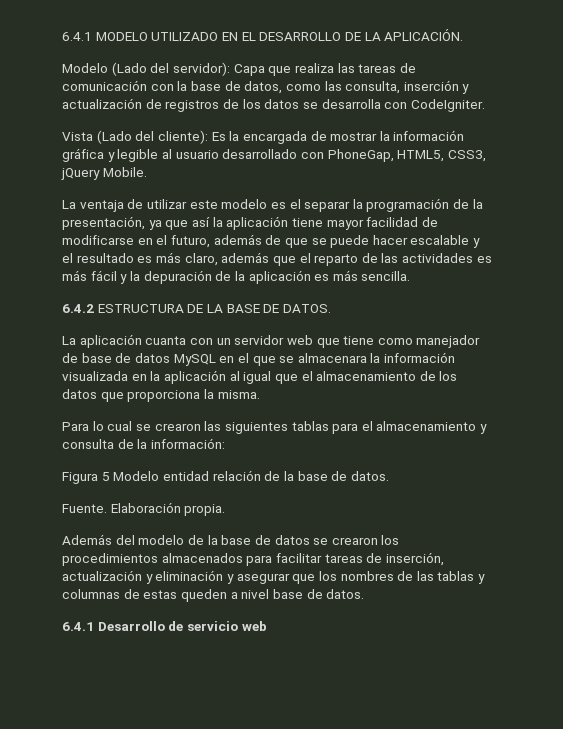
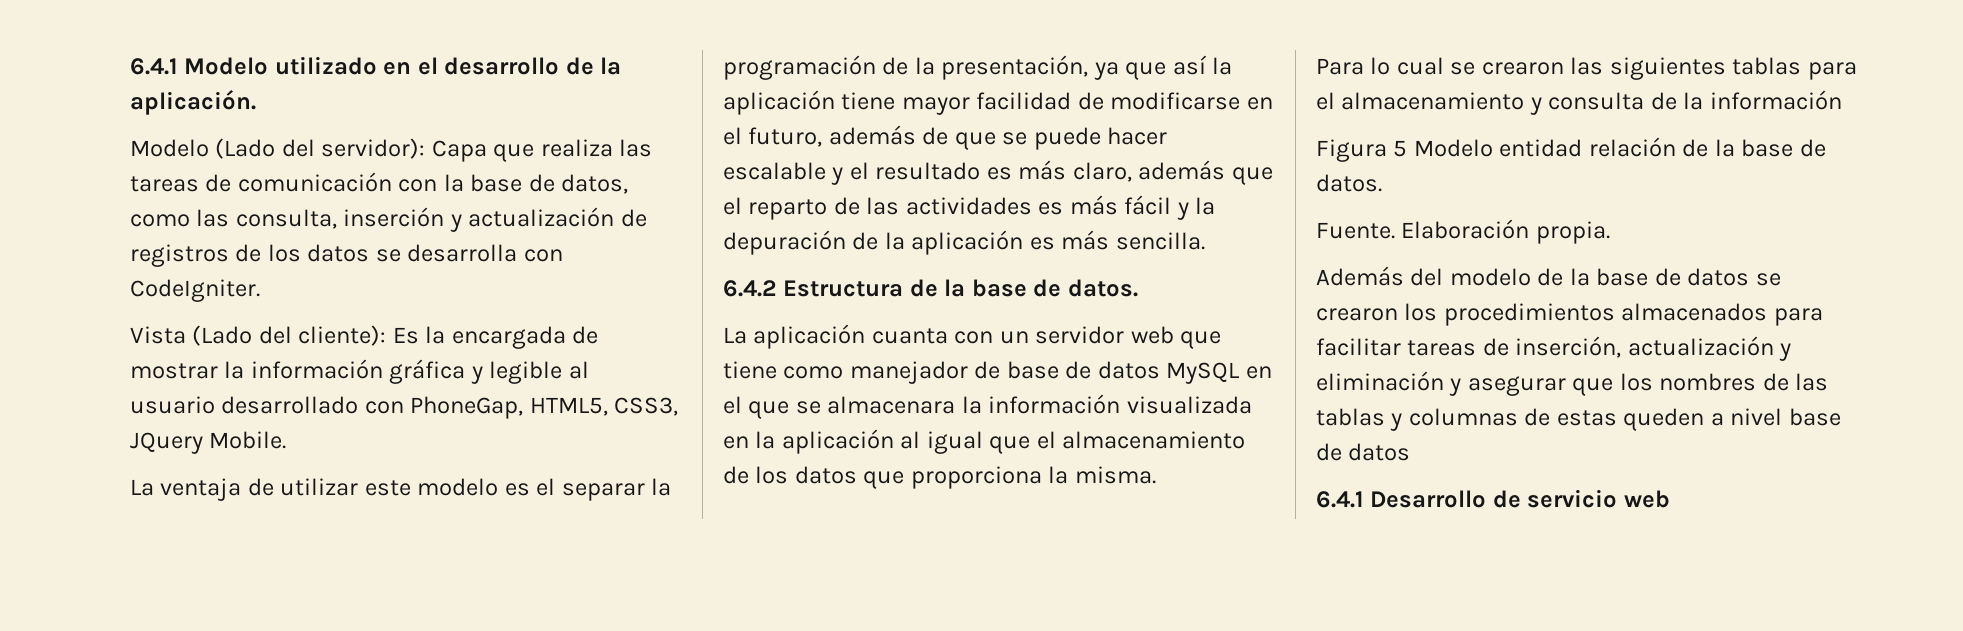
[62,29,464,41] 6.4.1 MODELO UTILIZADO EN EL DESARROLLO DE LA APLICACIÓN. -> [130,56,622,75] [130,90,256,115] 6.4.1 Modelo utilizado en el desarrollo de la aplicación.
[61,168,100,180] jQuery -> [130,432,203,454] JQuery
[97,304,331,313] ESTRUCTURA DE LA BASE DE DATOS. -> [783,279,1138,297] Estructura de la base de datos.
[150,438,225,449] información: -> [1709,90,1842,110] información
[326,589,365,599] datos. -> [1348,443,1411,461] datos

